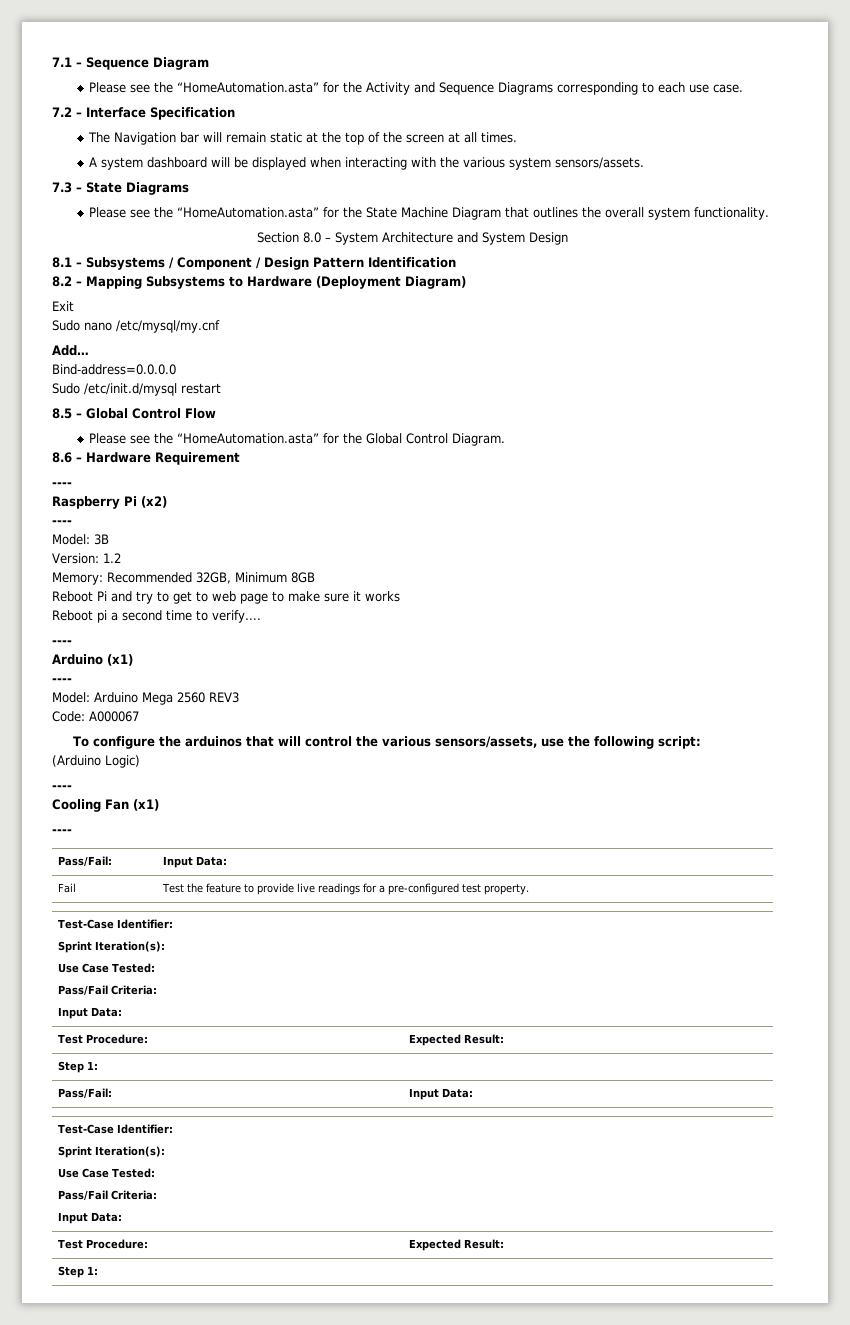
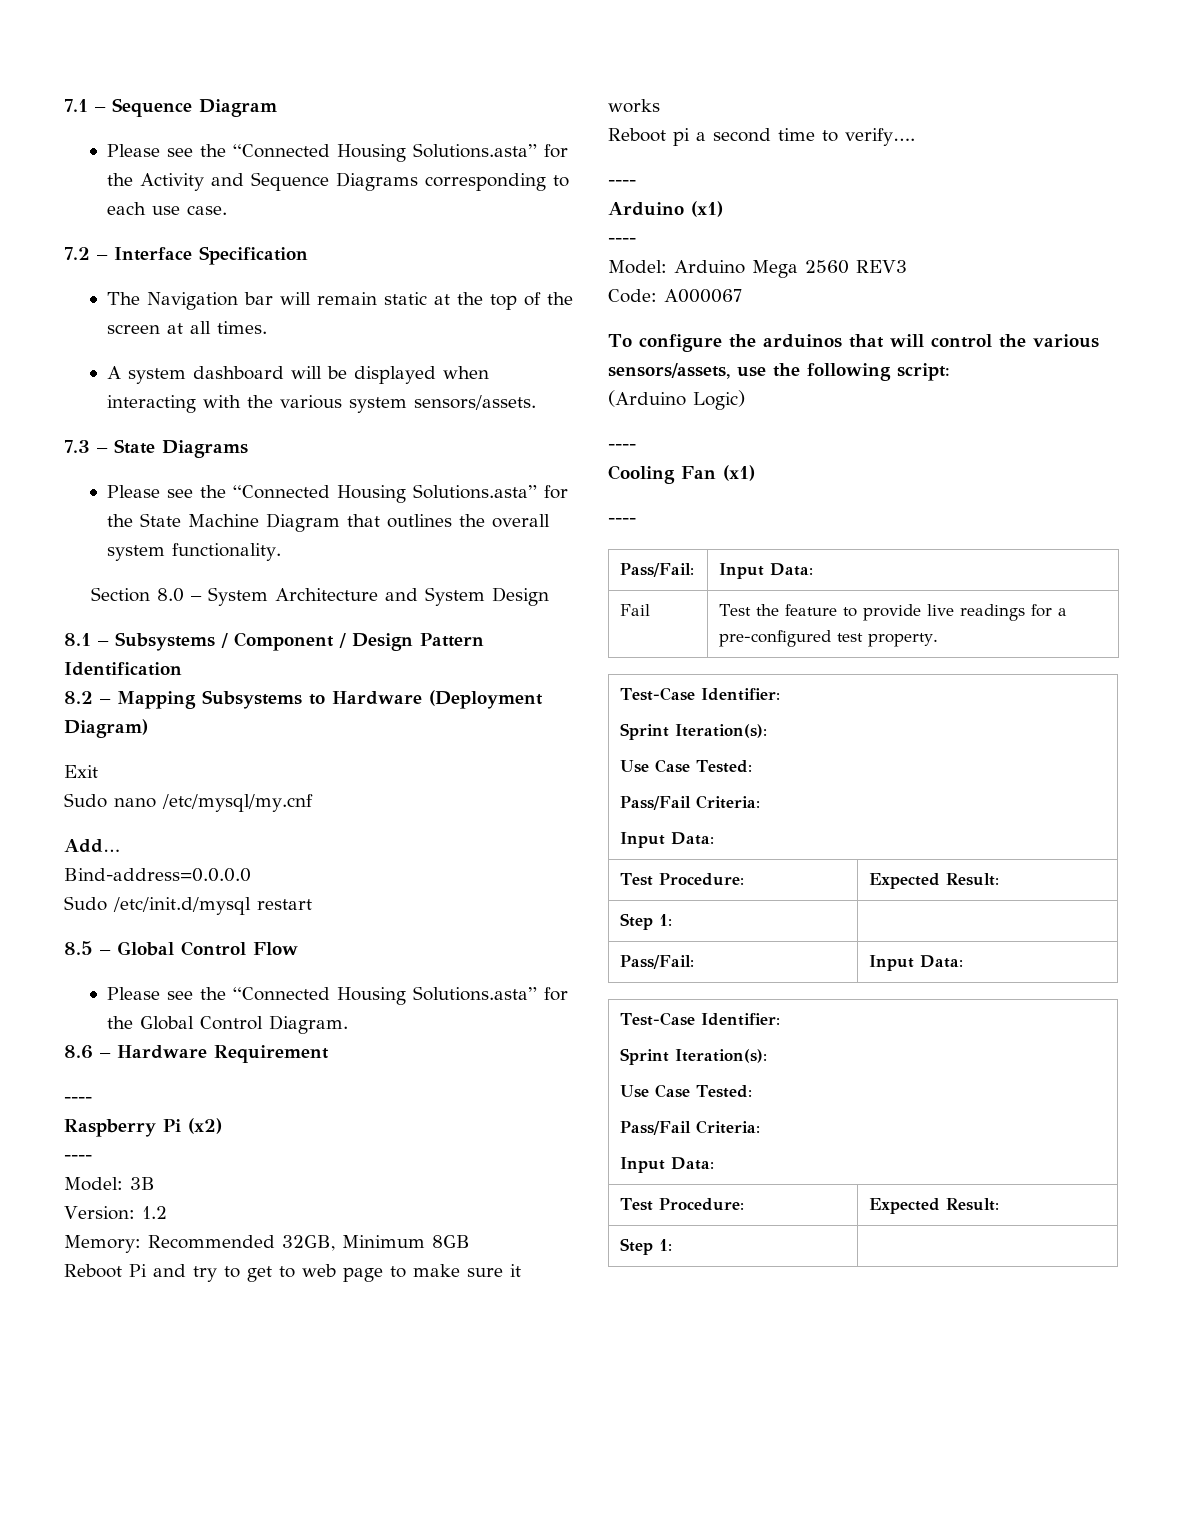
[177,82,320,93] “HomeAutomation.asta” -> [233,143,538,162] “Connected Housing Solutions.asta”
[177,207,320,218] “HomeAutomation.asta” -> [233,484,538,503] “Connected Housing Solutions.asta”
[177,433,320,444] “HomeAutomation.asta” -> [233,986,538,1005] “Connected Housing Solutions.asta”

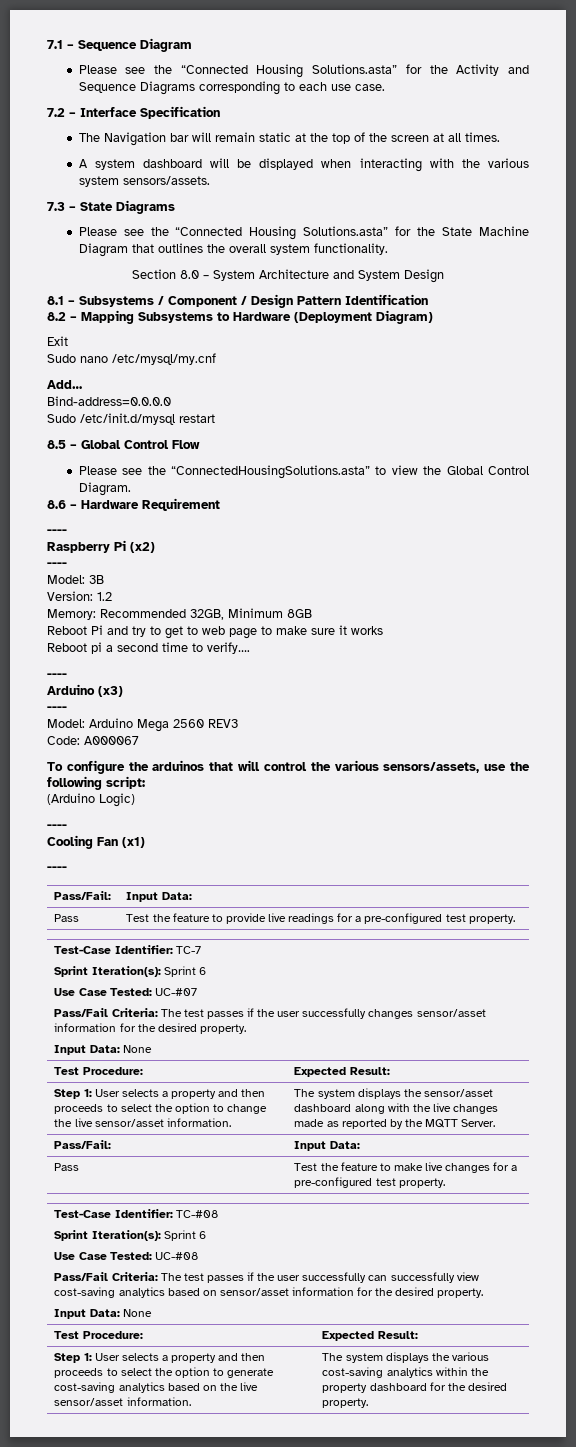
[233,986,569,1005] “Connected Housing Solutions.asta” for -> [170,465,418,479] “ConnectedHousingSolutions.asta” to view
[691,201,723,217] (x1) -> [98,686,123,697] (x3)
[620,604,651,616] Fail -> [54,914,80,922] Pass
[620,723,768,740] [620,759,753,773] [620,795,761,810] [620,832,715,848] [620,873,745,886] [869,873,1000,889] [620,913,673,930] [620,955,695,969] [869,955,964,971] [620,1012,781,1026] [620,1048,768,1065] [620,1084,753,1098] [620,1120,761,1135] [620,1157,715,1173] [620,1198,745,1211] [869,1198,1000,1214] [620,1238,673,1255] // Sprint Iteration(s): // Use Case Tested: // Pass/Fail Criteria: // Input Data: // Test Procedure: | Expected Result: // Step 1: | // Pass/Fail: | Input Data: // Test-Case Identifier: // Sprint Iteration(s): // Use Case Tested: // Pass/Fail Criteria: // Input Data: // Test Procedure: | Expected Result: // Step 1: | -> [175,946,201,954] [54,966,206,977] [54,988,197,996] [54,1008,486,1019] [54,1023,246,1034] [54,1045,152,1055] [54,1067,143,1075] [294,1067,390,1077] [54,1089,266,1099] [54,1103,268,1114] [54,1118,231,1127] [294,1088,493,1099] [294,1103,499,1114] [294,1119,496,1129] [54,1140,112,1149] [294,1141,360,1151] [54,1163,80,1171] [294,1162,518,1173] [294,1177,445,1188] [54,1209,218,1218] [54,1230,206,1241] [54,1252,198,1260] [54,1272,479,1283] [54,1287,484,1298] [54,1309,152,1319] [54,1331,143,1339] [322,1331,418,1341] [54,1353,266,1363] [54,1367,275,1378] [54,1382,259,1393] [54,1397,191,1406] [322,1352,489,1363] [322,1367,489,1378] [322,1382,507,1393] [322,1398,369,1408] TC-7 // Sprint Iteration(s): Sprint 6 // Use Case Tested: UC-#07 // Pass/Fail Criteria: The test passes if the user successfully changes sensor/asset information for the desired property. // Input Data: None // Test Procedure: | Expected Result: // Step 1: User selects a property and then proceeds to select the option to change the live sensor/asset information. | The system displays the sensor/asset dashboard along with the live changes made as reported by the MQTT Server. // Pass/Fail: | Input Data: // Pass | Test the feature to make live changes for a pre-configured test property. // Test-Case Identifier: TC-#08 // Sprint Iteration(s): Sprint 6 // Use Case Tested: UC-#08 // Pass/Fail Criteria: The test passes if the user successfully can successfully view cost-saving analytics based on sensor/asset information for the desired property. // Input Data: None // Test Procedure: | Expected Result: // Step 1: User selects a property and then proceeds to select the option to generate cost-saving analytics based on the live sensor/asset information. | The system displays the various cost-saving analytics within the property dashboard for the desired property.

